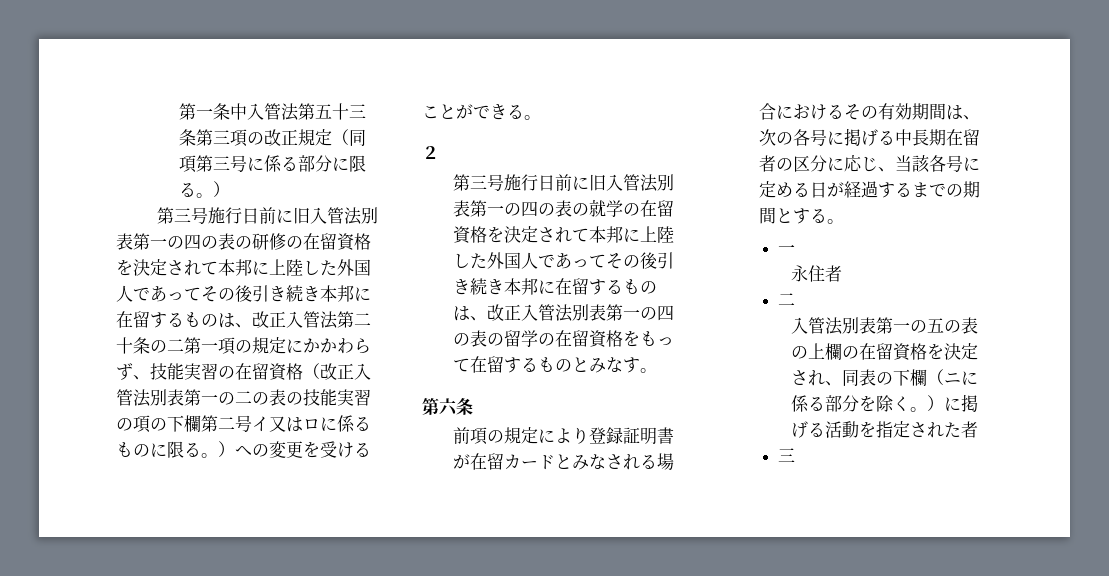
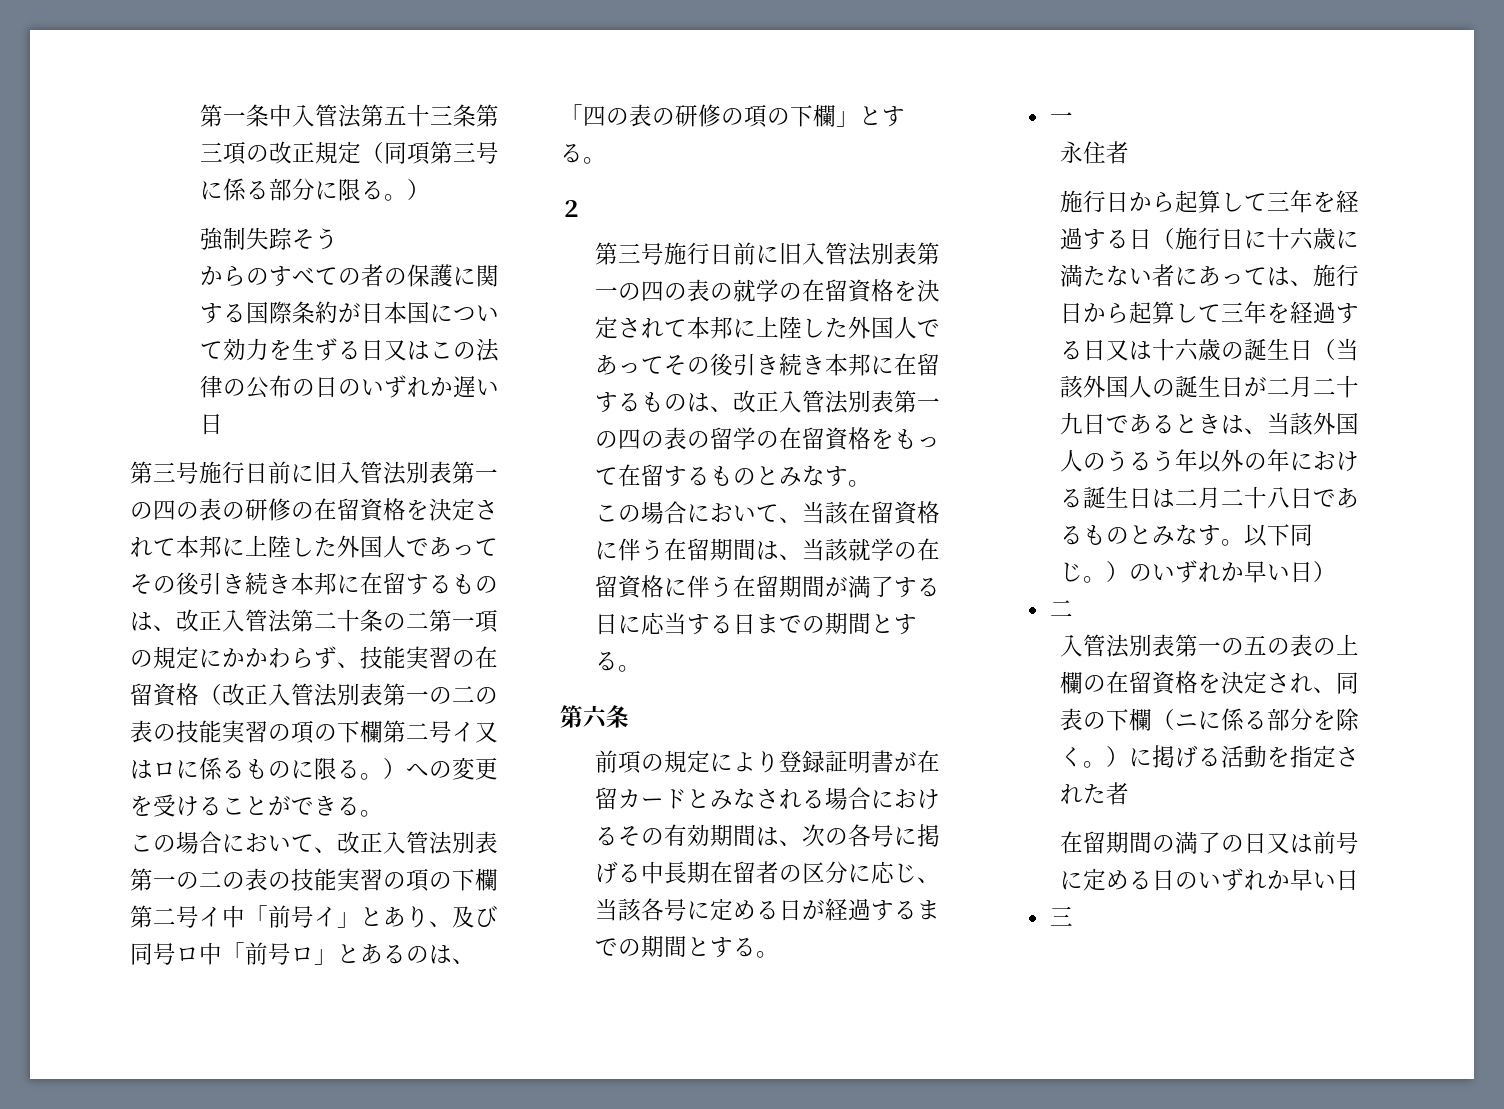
(230, 189) none -> [199,227,338,251] [199,264,499,287] [199,301,499,324] [199,338,499,362] [199,375,499,399] [199,413,223,435] // 強制失踪そう // からのすべての者の保護に関する国際条約が日本国について効力を生ずる日又はこの法律の公布の日のいずれか遅い日
(541, 117) none -> [130,831,498,855] [130,868,498,892] [130,905,498,928] [130,942,475,965] [560,104,905,128] [560,143,606,164] // この場合において、改正入管法別表第一の二の表の技能実習の項の下欄第二号イ中「前号イ」とあり、及び同号ロ中「前号ロ」とあるのは、「四の表の研修の項の下欄」とする。
(658, 370) none -> [594,501,940,525] [594,538,940,562] [594,575,940,599] [594,612,917,635] [594,651,641,672] // この場合において、当該在留資格に伴う在留期間は、当該就学の在留資格に伴う在留期間が満了する日に応当する日までの期間とする。
(842, 273) none -> [1059,190,1359,213] [1059,227,1359,250] [1059,264,1359,287] [1059,301,1359,324] [1059,338,1359,361] [1059,375,1359,399] [1059,412,1359,436] [1059,449,1359,473] [1059,486,1359,509] [1059,524,1313,547] [1059,560,1336,583] // 施行日から起算して三年を経過する日（施行日に十六歳に満たない者にあっては、施行日から起算して三年を経過する日又は十六歳の誕生日（当該外国人の誕生日が二月二十九日であるときは、当該外国人のうるう年以外の年における誕生日は二月二十八日であるものとみなす。以下同じ。）のいずれか早い日）
(978, 429) none -> [1059,831,1359,854] [1059,868,1359,891] // 在留期間の満了の日又は前号に定める日のいずれか早い日

